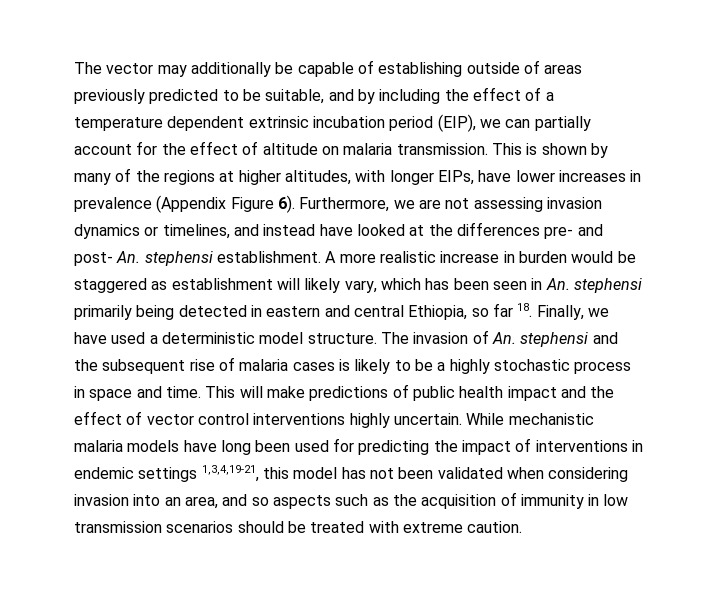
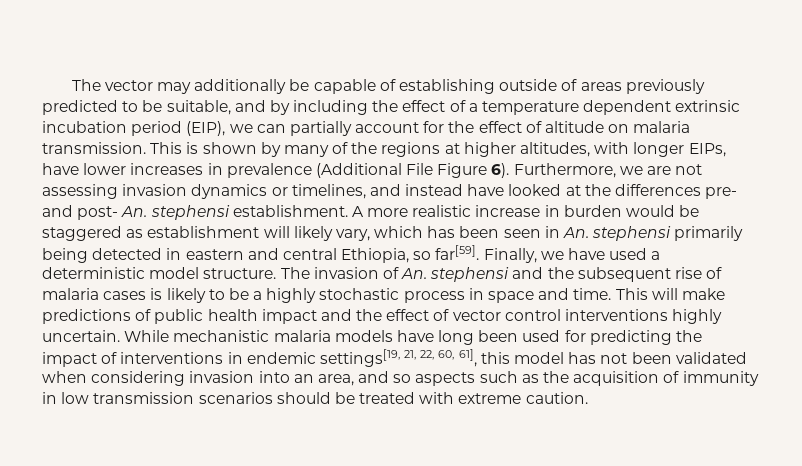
[156,195,227,213] (Appendix -> [315,163,434,178] (Additional File
[492,303,533,317] far 18. -> [435,245,480,260] far[59].
[138,465,259,482] settings 1,3,4,19-21, -> [319,349,477,367] settings[19, 21, 22, 60, 61],

